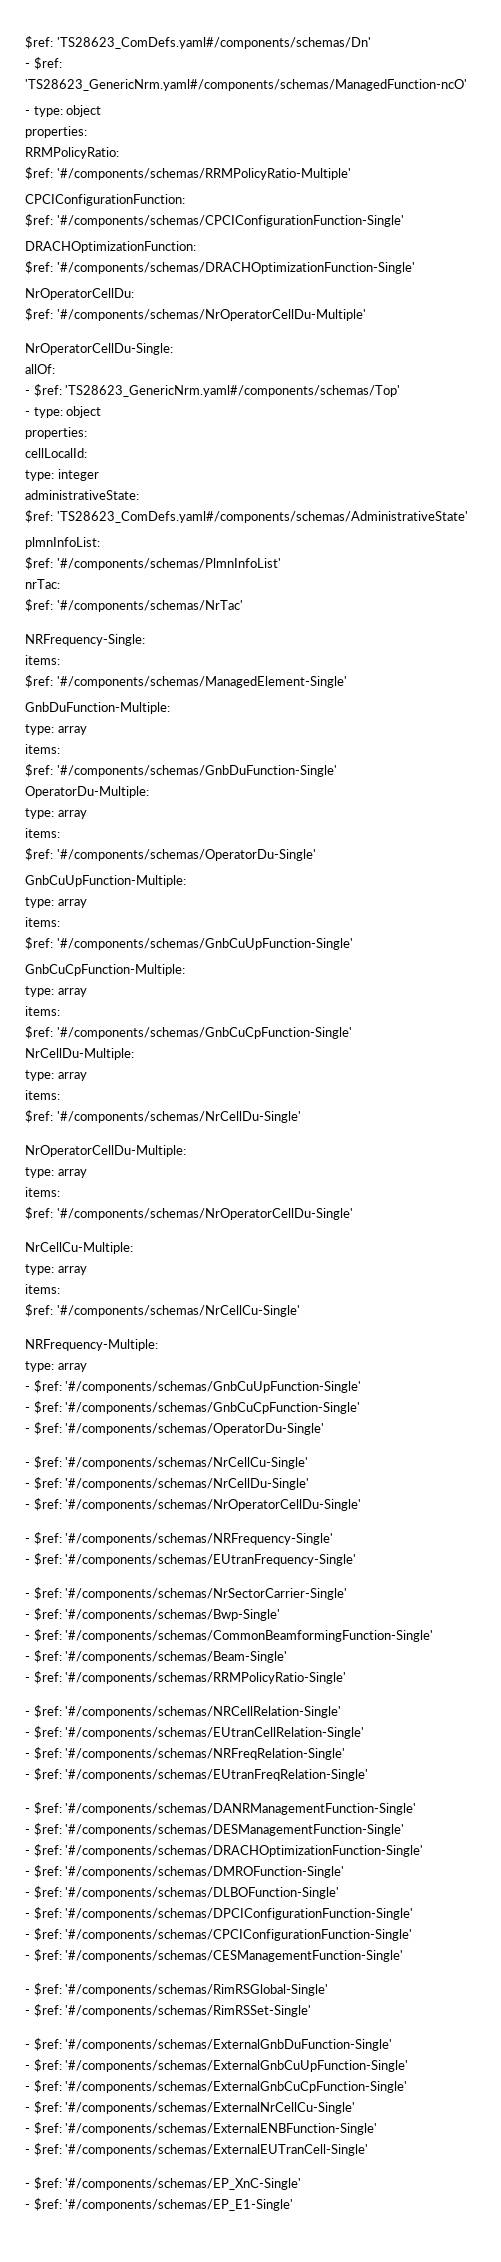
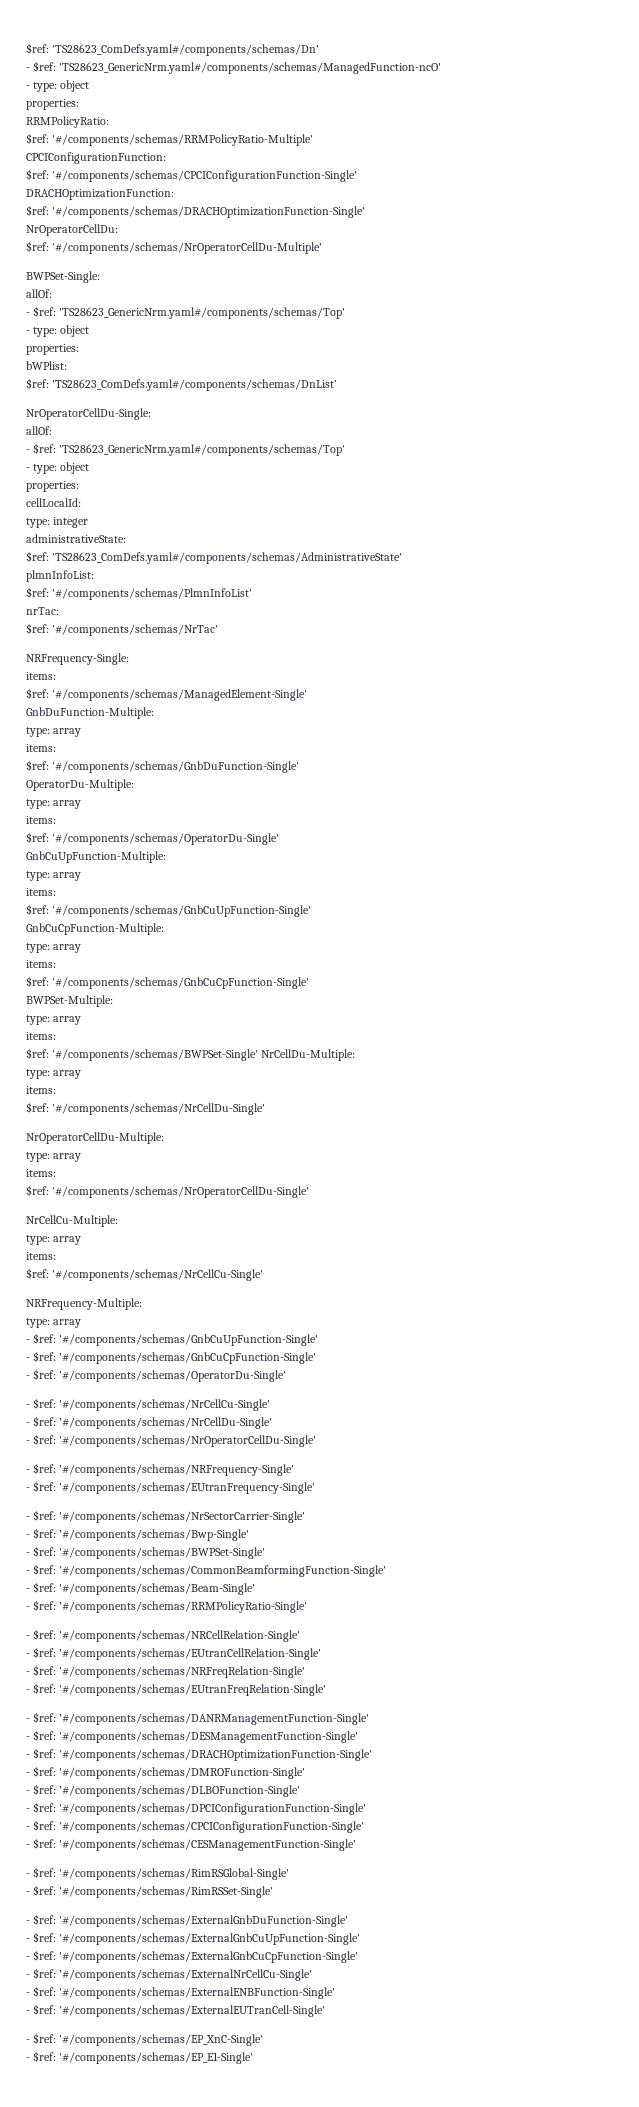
(366, 315) none -> [26,271,100,283] [26,289,52,298] [26,306,346,319] [26,325,90,337] [26,344,79,355] [26,361,67,370] [26,378,338,391] // BWPSet-Single: // allOf: // - $ref: 'TS28623_GenericNrm.yaml#/components/schemas/Top' // - type: object // properties: // bWPlist: // $ref: 'TS28623_ComDefs.yaml#/components/schemas/DnList’
(352, 1033) none -> [26,995,113,1007] [26,1015,82,1025] [26,1032,56,1040] [26,1048,259,1061] BWPSet-Multiple: // type: array // items: // $ref: '#/components/schemas/BWPSet-Single'
(281, 1615) none -> [26,1546,266,1559] // - $ref: '#/components/schemas/BWPSet-Single'

